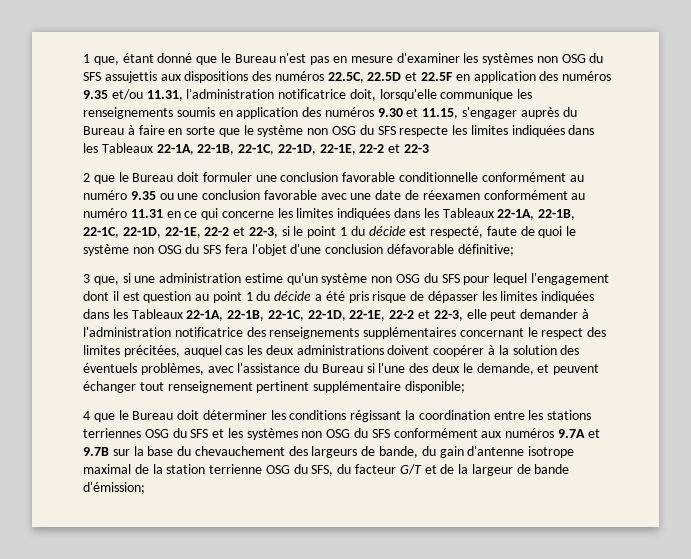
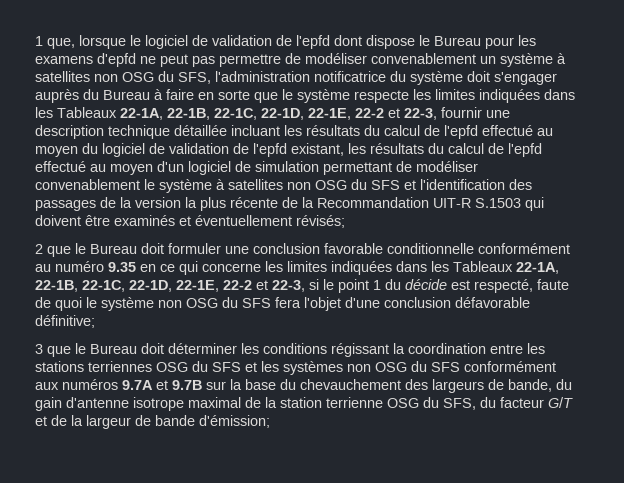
[122,53,604,65] [83,71,612,83] [83,89,533,101] [83,107,459,119] étant donné que le Bureau n'est pas en mesure d'examiner les systèmes non OSG du SFS assujettis aux dispositions des numéros 22.5C, 22.5D et 22.5F en application des numéros 9.35 et/ou 11.31, l'administration notificatrice doit, lorsqu'elle communique les renseignements soumis en application des numéros 9.30 et 11.15, -> [79,35,536,49] [35,53,566,67] [35,71,490,85] lorsque le logiciel de validation de l'epfd dont dispose le Bureau pour les examens d'epfd ne peut pas permettre de modéliser convenablement un système à satellites non OSG du SFS, l'administration notificatrice du système doit
[307,125,396,135] non OSG du SFS -> (350, 96) none
[404,144,430,153] 22-3 -> [404,107,510,120] [35,125,553,139] [35,143,542,157] [35,161,478,175] [35,179,532,193] [35,197,544,211] [35,215,345,228] 22-3, fournir une description technique détaillée incluant les résultats du calcul de l'epfd effectué au moyen du logiciel de validation de l'epfd existant, les résultats du calcul de l'epfd effectué au moyen d'un logiciel de simulation permettant de modéliser convenablement le système à satellites non OSG du SFS et l'identification des passages de la version la plus récente de la Recommandation UIT-R S.1503 qui doivent être examinés et éventuellement révisés;
[159,190,586,200] [83,208,163,218] ou une conclusion favorable avec une date de réexamen conformément au numéro 11.31 -> (136, 267) none
[93,273,609,285] [83,291,595,303] [83,309,589,321] [83,327,607,339] [83,345,580,357] [83,363,600,375] [83,381,465,393] [83,411,90,420] que, si une administration estime qu'un système non OSG du SFS pour lequel l'engagement dont il est question au point 1 du décide a été pris risque de dépasser les limites indiquées dans les Tableaux 22-1A, 22-1B, 22-1C, 22-1D, 22-1E, 22-2 et 22-3, elle peut demander à l'administration notificatrice des renseignements supplémentaires concernant le respect des limites précitées, auquel cas les deux administrations doivent coopérer à la solution des éventuels problèmes, avec l'assistance du Bureau si l'une des deux le demande, et peuvent échanger tout renseignement pertinent supplémentaire disponible; // 4 -> (43, 349) none

